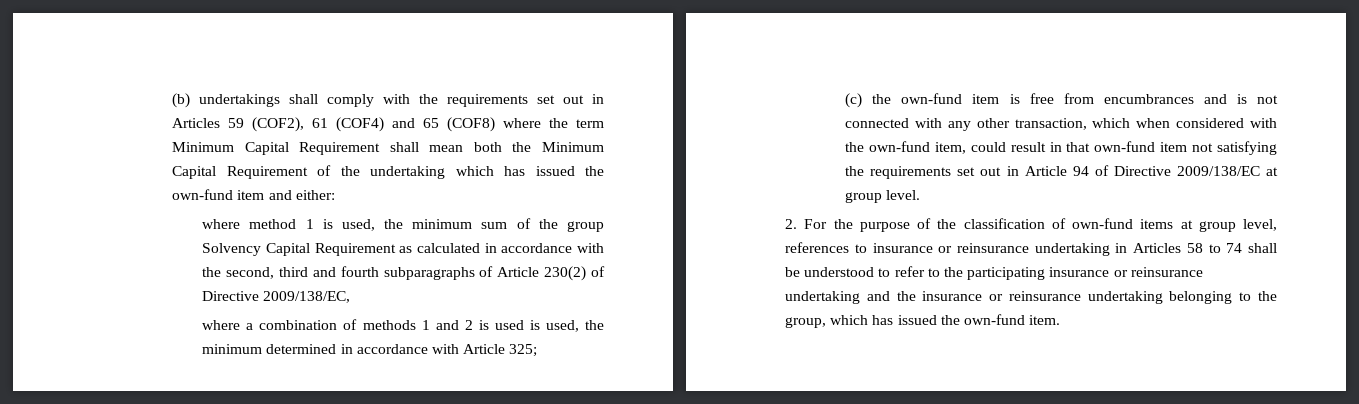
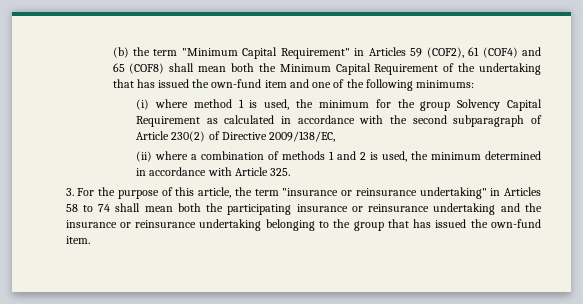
[199,94,585,107] undertakings shall comply with the requirements set out -> [132,47,350,59] the term "Minimum Capital Requirement"
[503,118,605,128] [172,142,381,155] where the term Minimum Capital Requirement -> (165, 68) none
[455,166,494,176] which -> [112,79,134,88] that
[295,190,335,200] either: // -> [312,79,475,91] [136,99,150,110] one of the following minimums: // (i)
[481,218,531,229] sum of -> [375,99,391,108] for
[226,266,475,280] second, third and fourth subparagraphs -> [412,115,525,127] second subparagraph
(351, 297) none -> [136,151,153,162] (ii)
[494,320,540,330] used is -> (379, 156) none
[509,344,538,357] [845,93,1278,108] [845,118,1277,131] [845,141,1277,155] [845,165,1278,179] [845,190,921,203] [785,218,1277,232] [785,242,1110,256] 325; // (c) the own-fund item is free from encumbrances and is not connected with any other transaction, which when considered with the own-fund item, could result in that own-fund item not satisfying the requirements set out in Article 94 of Directive 2009/138/EC at group level. // 2. For the purpose of the classification of own-fund items at group level, references to insurance or reinsurance undertaking -> [269,168,290,176] [65,187,487,199] 325. // 3. For the purpose of this article, the term "insurance or reinsurance undertaking"
[785,266,940,277] be understood to refer to -> [144,203,201,212] mean both
[785,315,869,328] group, which -> [353,219,409,231] group that

